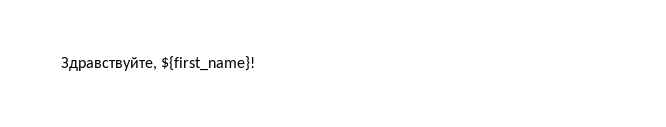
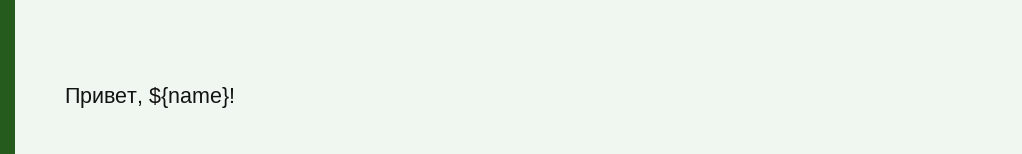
[61,56,256,71] Здравствуйте, ${first_name}! -> [65,87,235,108] Привет, ${name}!

